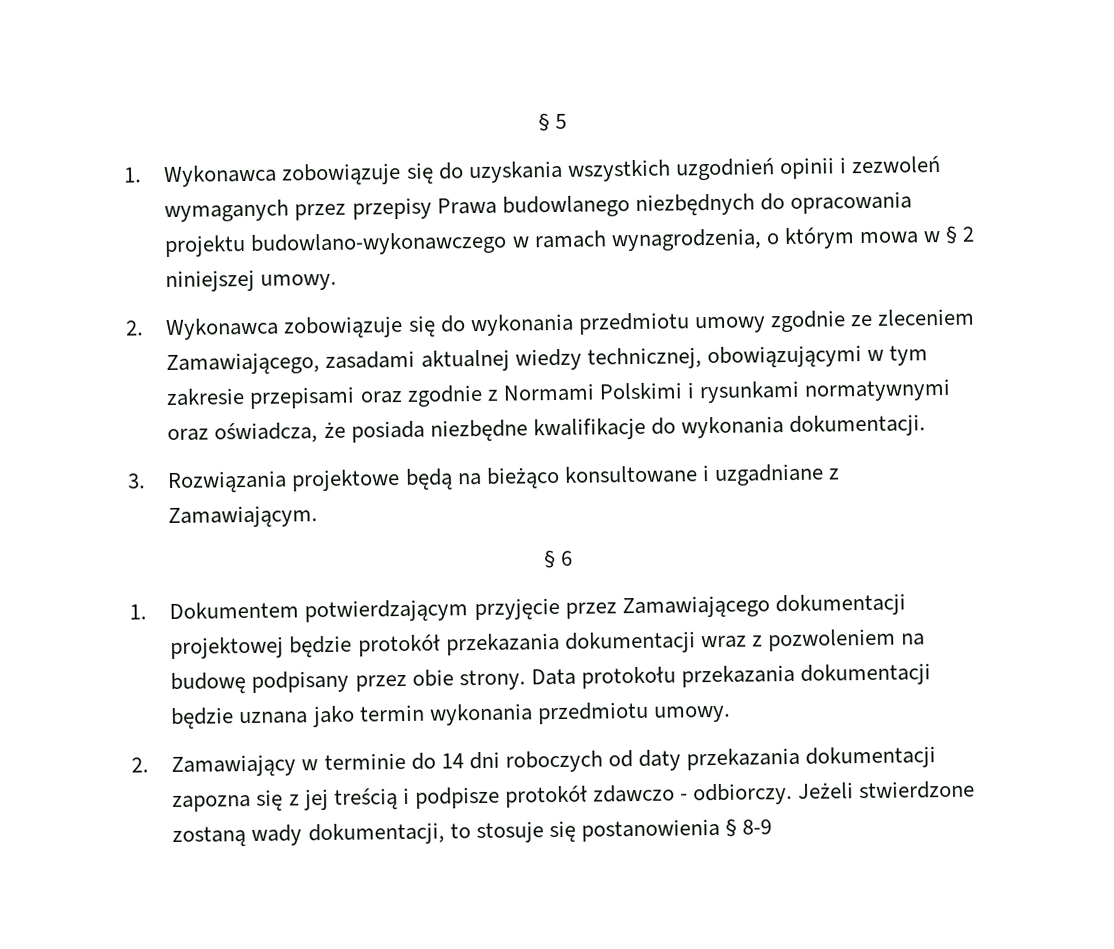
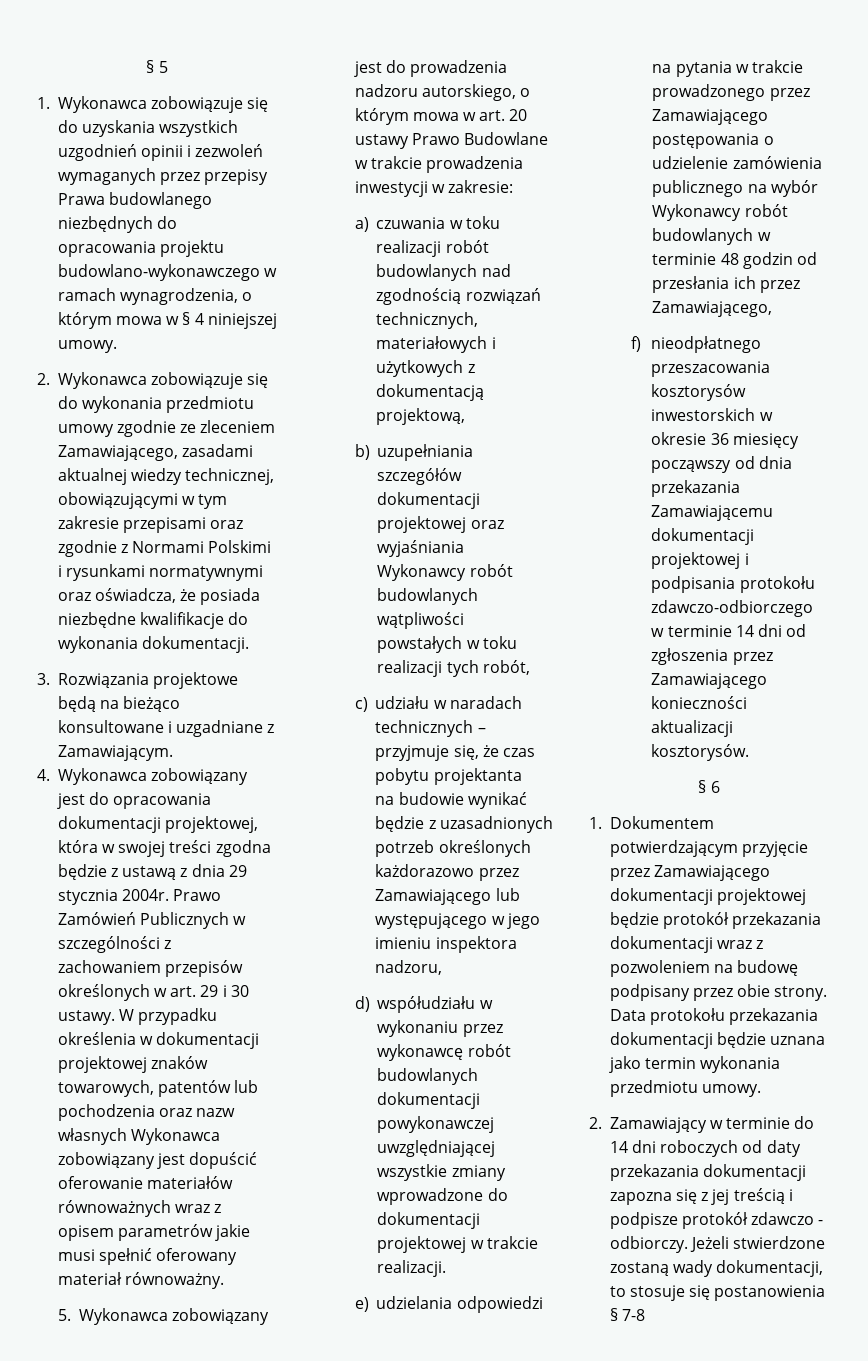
[962,226,976,242] 2 -> [194,313,204,325] 4
(319, 517) none -> [37,768,248,785] [56,792,212,809] [57,816,258,833] [57,840,271,857] [57,864,247,880] [57,889,222,905] [57,912,247,929] [57,936,171,953] [57,960,243,977] [57,984,249,1001] [57,1008,218,1025] [57,1032,260,1049] [57,1056,208,1073] [57,1080,259,1097] [57,1104,236,1121] [57,1128,220,1145] [57,1152,258,1169] [57,1176,233,1189] [57,1200,222,1217] [57,1224,251,1241] [57,1248,238,1265] [57,1272,224,1289] [57,1308,269,1325] [353,60,507,77] [354,84,530,101] [354,108,528,125] [354,132,548,149] [354,156,523,173] [354,180,513,197] [354,216,500,232] [376,240,489,257] [376,264,511,281] [376,288,541,305] [376,312,479,329] [376,336,496,353] [376,360,475,377] [376,384,485,401] [376,408,466,425] [354,444,474,461] [377,468,463,485] [377,492,481,509] [377,516,504,533] [377,540,465,557] [377,564,513,581] [377,588,479,605] [377,612,465,629] [377,636,517,653] [377,660,530,677] [354,696,522,712] [375,720,486,737] [375,745,535,761] [375,768,522,785] [375,792,527,809] [375,816,553,833] [375,840,531,857] [375,864,519,881] [375,888,520,905] [375,913,540,929] [375,936,517,953] [375,960,443,975] [354,996,493,1013] [377,1020,503,1037] [377,1044,511,1061] [377,1068,479,1085] [377,1092,481,1109] [377,1116,495,1133] [377,1140,496,1157] [377,1164,506,1181] [377,1188,508,1205] [377,1212,481,1229] [377,1236,538,1253] [377,1260,447,1277] [354,1296,543,1313] [652,60,803,77] [652,84,810,101] [652,109,769,125] [652,133,774,149] [652,156,822,169] [652,180,818,197] [652,204,788,221] [652,228,771,245] [652,252,817,269] [652,276,800,293] [652,301,773,317] [630,336,762,353] [651,361,771,377] [651,384,747,401] [651,408,773,421] [651,432,799,449] [651,456,792,473] [651,480,741,497] [651,505,774,521] [651,528,755,545] [651,552,749,569] [651,576,815,593] [651,600,814,617] [651,624,807,637] [651,648,773,665] [651,673,768,689] [651,696,748,709] [651,720,734,737] [651,744,750,761] // 4. Wykonawca zobowiązany jest do opracowania dokumentacji projektowej, która w swojej treści zgodna będzie z ustawą z dnia 29 stycznia 2004r. Prawo Zamówień Publicznych w szczególności z zachowaniem przepisów określonych w art. 29 i 30 ustawy. W przypadku określenia w dokumentacji projektowej znaków towarowych, patentów lub pochodzenia oraz nazw własnych Wykonawca zobowiązany jest dopuścić oferowanie materiałów równoważnych wraz z opisem parametrów jakie musi spełnić oferowany materiał równoważny. // 5. Wykonawca zobowiązany jest do prowadzenia nadzoru autorskiego, o którym mowa w art. 20 ustawy Prawo Budowlane w trakcie prowadzenia inwestycji w zakresie: // a) czuwania w toku realizacji robót budowlanych nad zgodnością rozwiązań technicznych, materiałowych i użytkowych z dokumentacją projektową, // b) uzupełniania szczegółów dokumentacji projektowej oraz wyjaśniania Wykonawcy robót budowlanych wątpliwości powstałych w toku realizacji tych robót, // c) udziału w naradach technicznych – przyjmuje się, że czas pobytu projektanta // na budowie wynikać będzie z uzasadnionych potrzeb określonych każdorazowo przez Zamawiającego lub występującego w jego imieniu inspektora nadzoru, // d) współudziału w wykonaniu przez wykonawcę robót budowlanych dokumentacji powykonawczej uwzględniającej wszystkie zmiany wprowadzone do dokumentacji projektowej w trakcie realizacji. // e) udzielania odpowiedzi na pytania w trakcie prowadzonego przez Zamawiającego postępowania o udzielenie zamówienia publicznego na wybór Wykonawcy robót budowlanych w terminie 48 godzin od przesłania ich przez Zamawiającego, // f) nieodpłatnego przeszacowania kosztorysów inwestorskich w okresie 36 miesięcy począwszy od dnia przekazania Zamawiającemu dokumentacji projektowej i podpisania protokołu zdawczo-odbiorczego w terminie 14 dni od zgłoszenia przez Zamawiającego konieczności aktualizacji kosztorysów.
[741,819,772,835] 8-9 -> [621,1309,645,1321] 7-8

